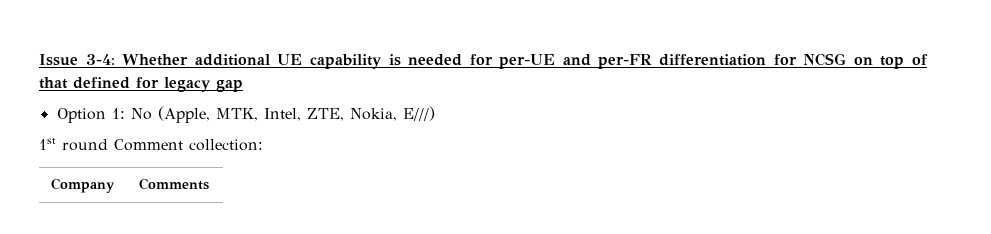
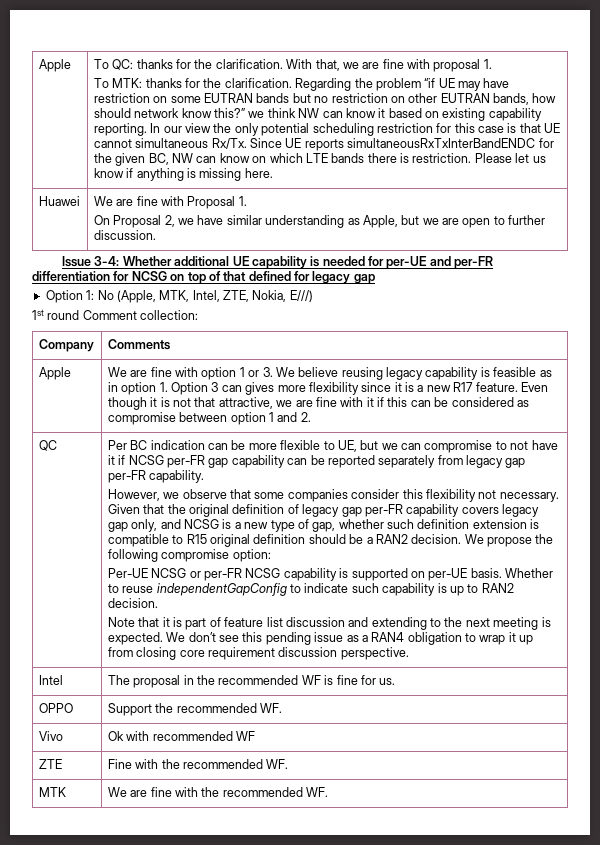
(39, 60) none -> [38,59,71,72] [93,59,492,72] [93,78,510,91] [93,93,557,105] [93,108,542,121] [93,123,561,136] [93,138,554,151] [93,153,546,166] [93,168,273,181] [38,196,80,206] [93,196,247,209] [93,215,546,228] [93,230,156,240] Apple | To QC: thanks for the clarification. With that, we are fine with proposal 1. // To MTK: thanks for the clarification. Regarding the problem “if UE may have restriction on some EUTRAN bands but no restriction on other EUTRAN bands, how should network know this?” we think NW can know it based on existing capability reporting. In our view the only potential scheduling restriction for this case is that UE cannot simultaneous Rx/Tx. Since UE reports simultaneousRxTxInterBandENDC for the given BC, NW can know on which LTE bands there is restriction. Please let us know if anything is missing here. // Huawei | We are fine with Proposal 1. // On Proposal 2, we have similar understanding as Apple, but we are open to further discussion. //
(210, 184) none -> [38,367,71,380] [107,367,552,380] [107,382,548,395] [107,397,529,410] [107,412,311,425] [38,440,57,451] [107,440,558,453] [107,455,526,468] [107,470,205,483] [107,489,559,502] [107,504,540,517] [107,519,540,532] [107,534,554,547] [107,549,271,562] [107,568,554,581] [107,583,514,596] [107,598,158,608] [107,617,551,630] [107,632,534,645] [107,647,409,660] [38,675,63,685] [107,675,396,688] [38,703,73,713] [107,703,283,716] [38,731,63,741] [107,731,256,741] [38,759,62,769] [107,759,289,769] [38,787,66,797] [107,787,329,797] // Apple | We are fine with option 1 or 3. We believe reusing legacy capability is feasible as in option 1. Option 3 can gives more flexibility since it is a new R17 feature. Even though it is not that attractive, we are fine with it if this can be considered as compromise between option 1 and 2. // QC | Per BC indication can be more flexible to UE, but we can compromise to not have it if NCSG per-FR gap capability can be reported separately from legacy gap per-FR capability. // However, we observe that some companies consider this flexibility not necessary. Given that the original definition of legacy gap per-FR capability covers legacy gap only, and NCSG is a new type of gap, whether such definition extension is compatible to R15 original definition should be a RAN2 decision. We propose the following compromise option: // Per-UE NCSG or per-FR NCSG capability is supported on per-UE basis. Whether to reuse independentGapConfig to indicate such capability is up to RAN2 decision. // Note that it is part of feature list discussion and extending to the next meeting is expected. We don’t see this pending issue as a RAN4 obligation to wrap it up from closing core requirement discussion perspective. // Intel | The proposal in the recommended WF is fine for us. // OPPO | Support the recommended WF. // Vivo | Ok with recommended WF // ZTE | Fine with the recommended WF. // MTK | We are fine with the recommended WF.

